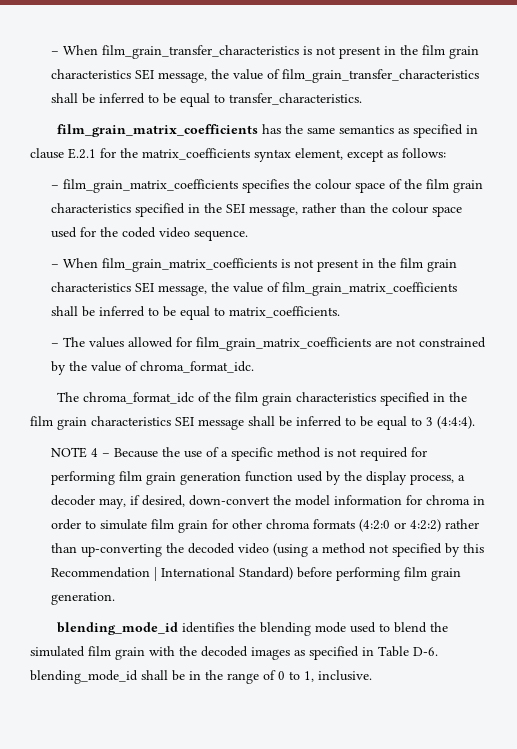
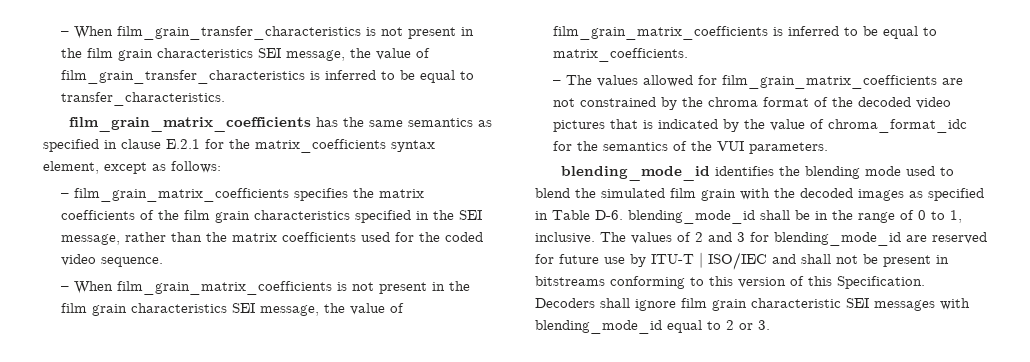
[51,93,96,104] shall be -> [310,71,321,80] is
[315,179,386,193] colour space -> [379,189,425,198] [61,210,136,220] matrix coefficients
[392,203,463,217] colour space -> [232,232,357,242] matrix coefficients
[51,306,96,317] shall be -> [773,27,784,36] is
[91,361,255,373] [56,392,467,406] [30,416,475,430] [51,447,428,461] [51,471,466,485] [51,495,486,509] [51,519,480,533] [51,543,485,557] [51,567,462,581] [51,592,116,605] value of chroma_format_idc. // The chroma_format_idc of the film grain characteristics specified in the film grain characteristics SEI message shall be inferred to be equal to 3 (4:4:4). // NOTE 4 – Because the use of a specific method is not required for performing film grain generation function used by the display process, a decoder may, if desired, down-convert the model information for chroma in order to simulate film grain for other chroma formats (4:2:0 or 4:2:2) rather than up-converting the decoded video (using a method not specified by this Recommendation | International Standard) before performing film grain generation. -> [708,97,952,109] [553,119,968,133] [553,141,829,154] chroma format of the decoded video pictures that is indicated by the value of chroma_format_idc for the semantics of the VUI parameters.
(372, 675) none -> [600,232,987,246] [535,252,949,270] [535,276,925,289] [535,298,970,311] [535,320,770,334] The values of 2 and 3 for blending_mode_id are reserved for future use by ITU-T | ISO/IEC and shall not be present in bitstreams conforming to this version of this Specification. Decoders shall ignore film grain characteristic SEI messages with blending_mode_id equal to 2 or 3.

